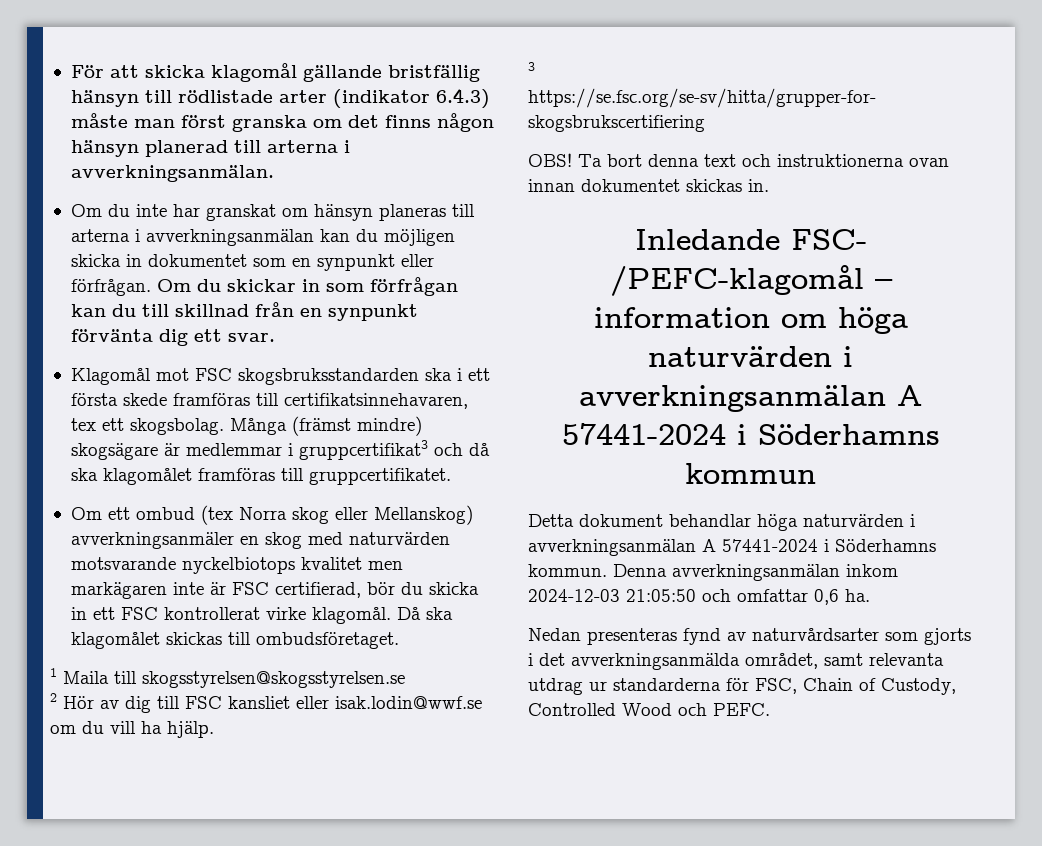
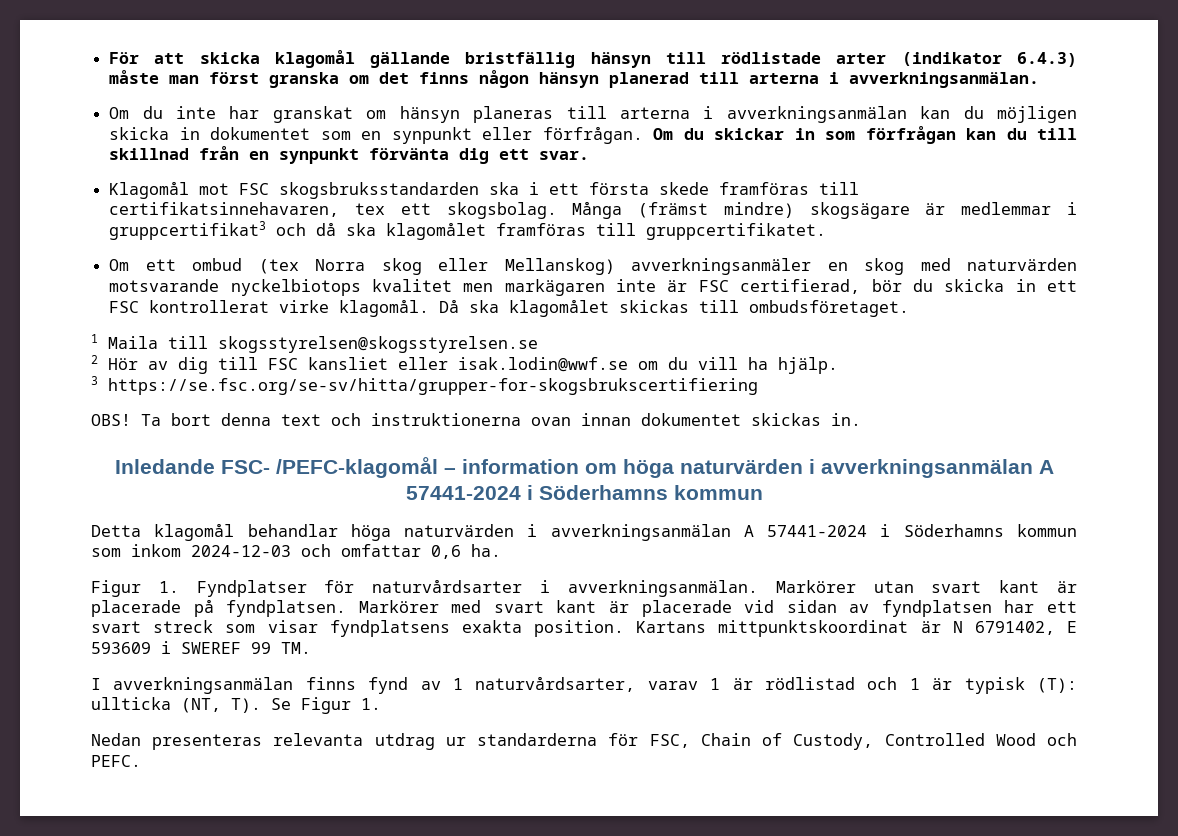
[579,514,663,527] dokument -> [154,523,235,541] klagomål
[528,564,840,581] kommun. Denna avverkningsanmälan -> [1016,524,1077,537] [91,548,121,557] kommun som
[626,589,696,602] 21:05:50 -> (291, 551) none
[528,628,971,645] [528,653,863,670] Nedan presenteras fynd av naturvårdsarter som gjorts i det avverkningsanmälda området, samt -> [91,579,1078,597] [91,599,1077,617] [91,620,1077,637] [91,641,311,654] [91,676,1077,694] [91,697,381,714] [91,733,263,750] Figur 1. Fyndplatser för naturvårdsarter i avverkningsanmälan. Markörer utan svart kant är placerade på fyndplatsen. Markörer med svart kant är placerade vid sidan av fyndplatsen har ett svart streck som visar fyndplatsens exakta position. Kartans mittpunktskoordinat är N 6791402, E 593609 i SWEREF 99 TM. // I avverkningsanmälan finns fynd av 1 naturvårdsarter, varav 1 är rödlistad och 1 är typisk (T): ullticka (NT, T). Se Figur 1. // Nedan presenteras

